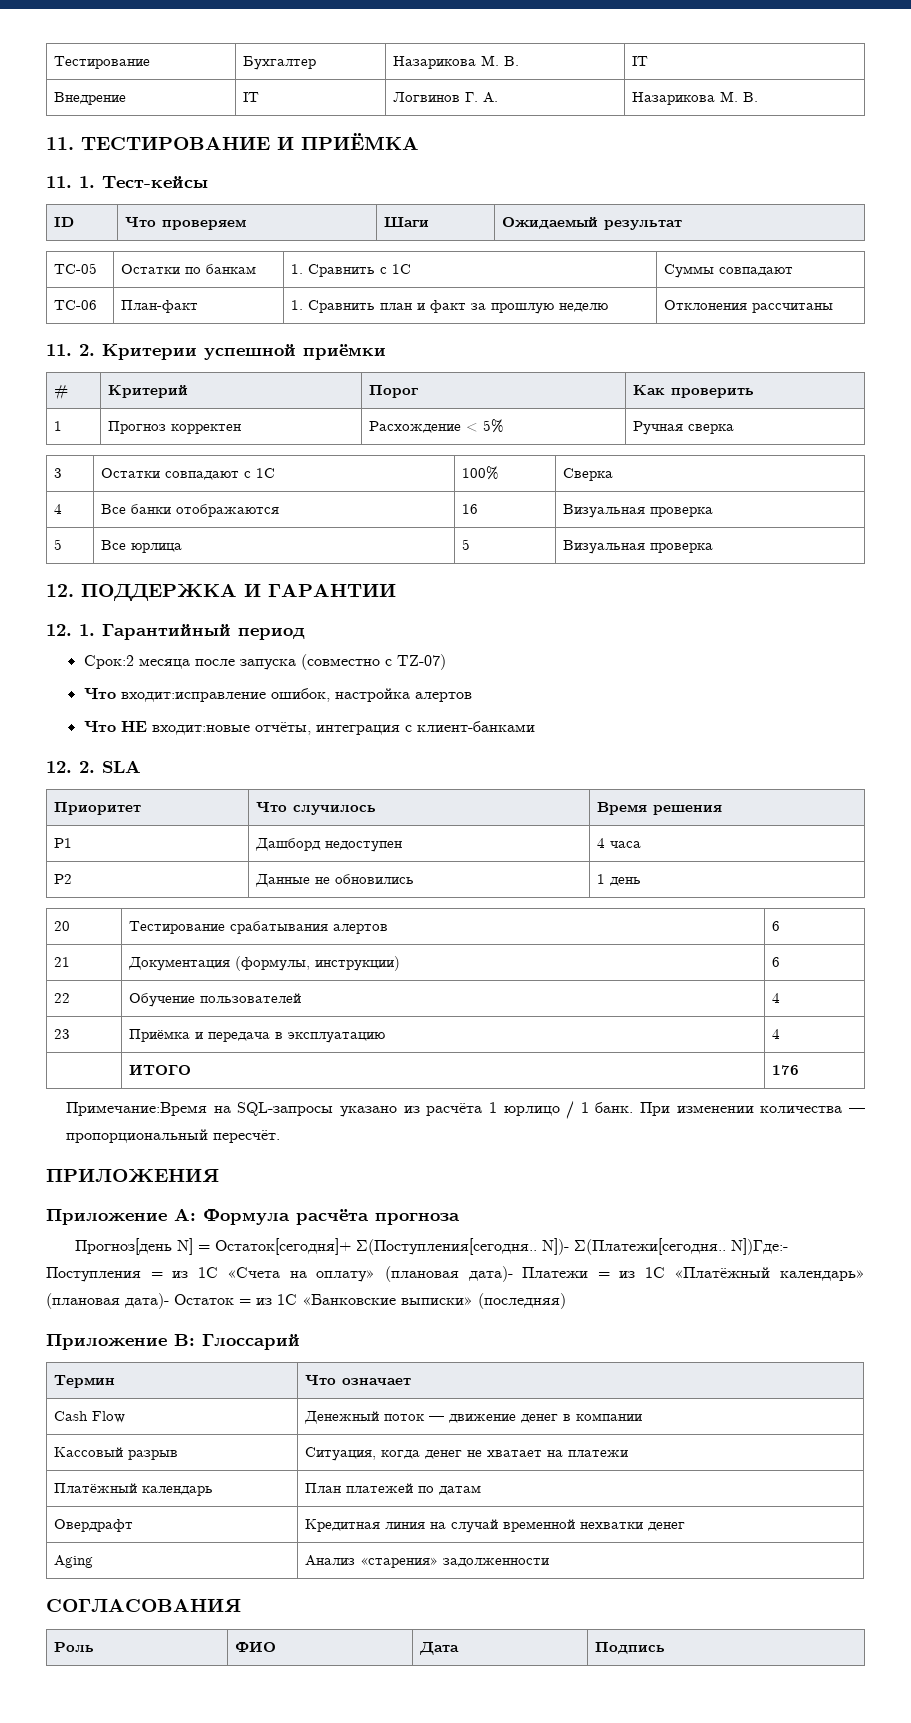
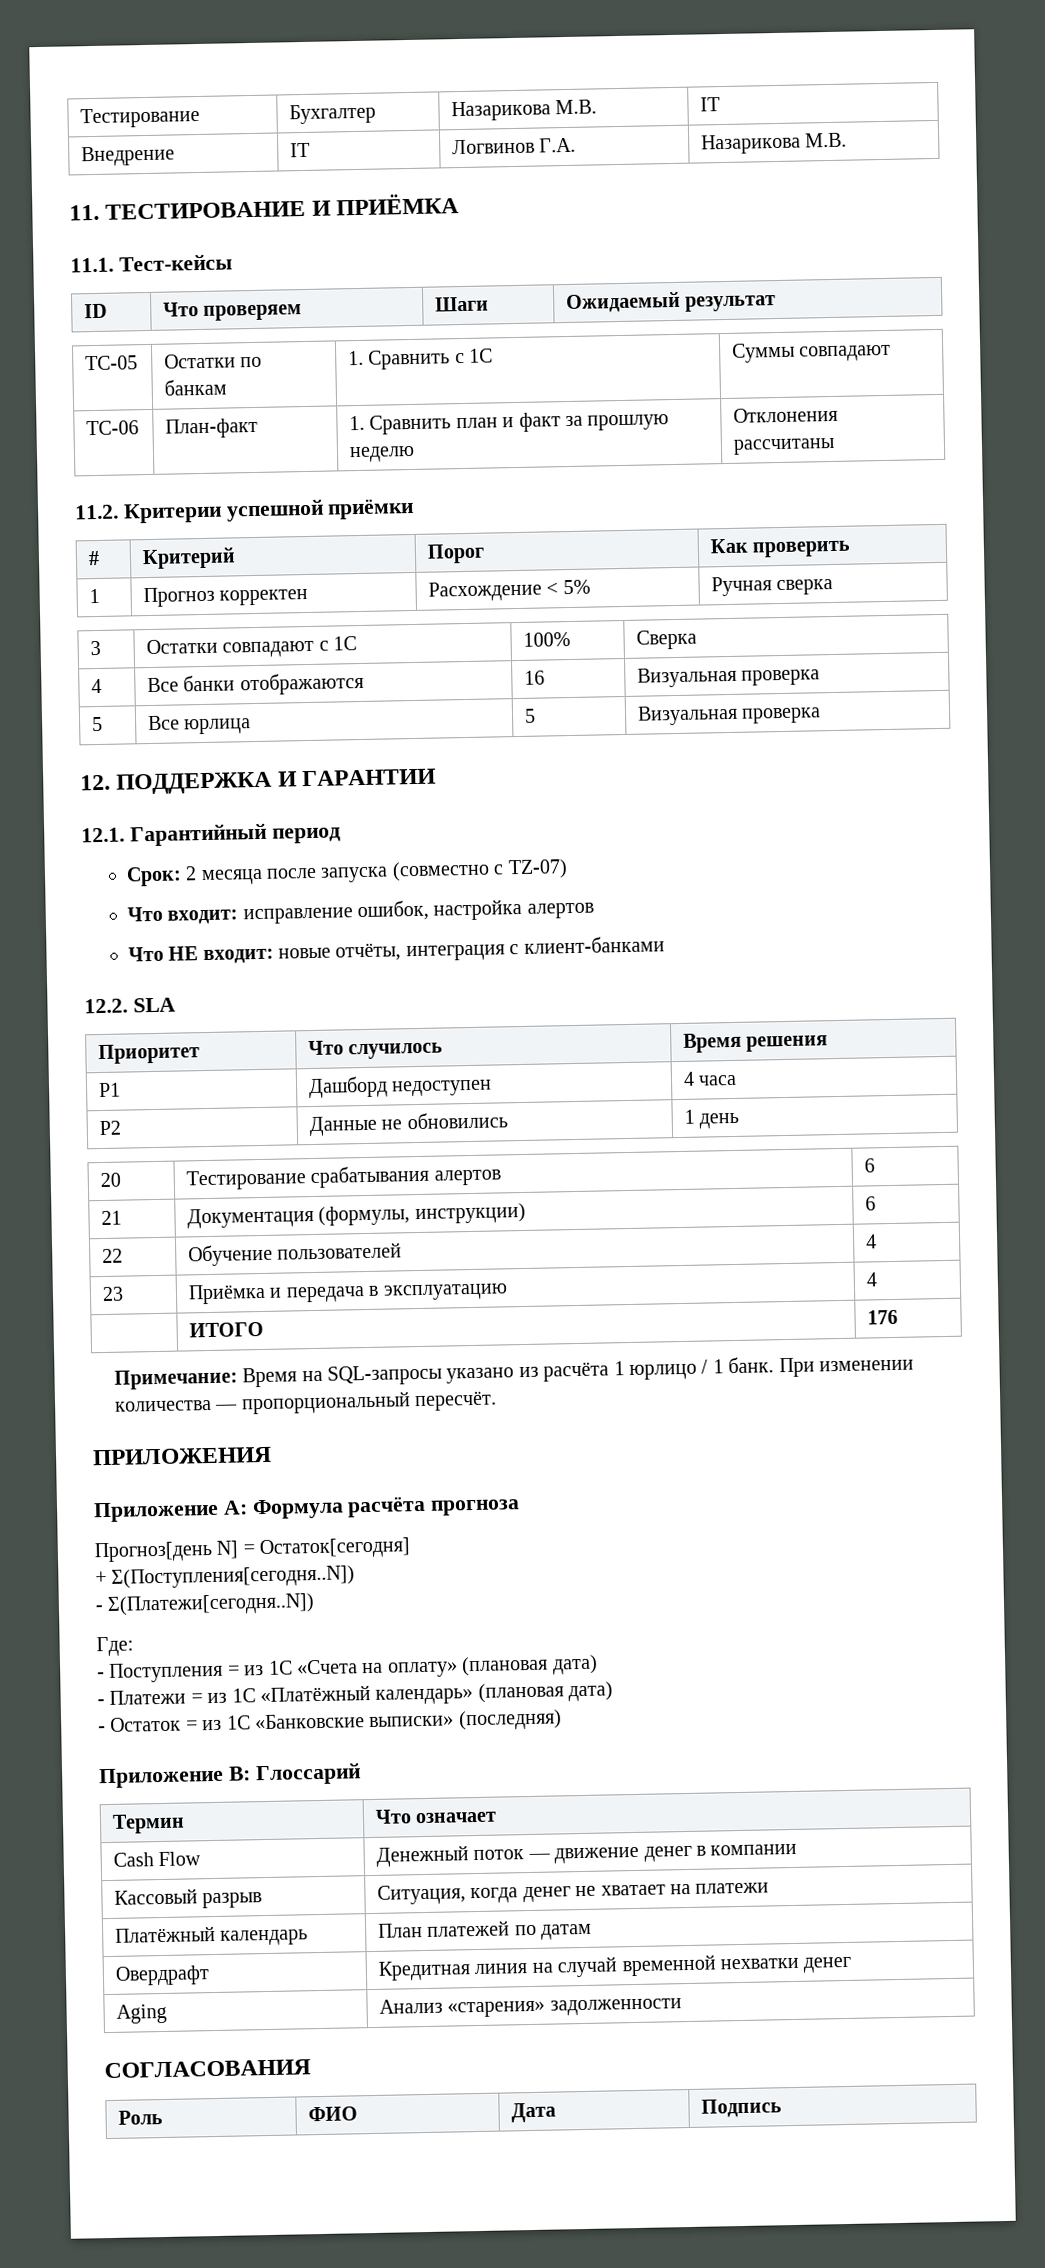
[481,55,520,66] М. В. -> [555,99,598,115] М.В.
[465,92,499,103] [632,91,759,105] Г. А. | Назарикова М. В. -> [539,137,577,153] [701,132,848,155] Г.А. | Назарикова М.В.
[46,176,95,188] 11. 1. -> [70,257,114,273] 11.1.
[46,344,95,356] 11. 2. -> [74,504,119,520] 11.2.
[46,624,95,636] 12. 1. -> [81,827,125,843] 12.1.
[83,655,134,669] Срок:2 -> [125,866,198,887] Срок: 2
[120,692,266,702] входит:исправление -> [167,907,353,925] входит: исправление
[151,725,250,735] входит:новые -> [202,947,331,965] входит: новые
[46,761,95,773] 12. 2. -> [84,998,128,1014] 12.2.
[66,1102,208,1116] Примечание:Время -> [113,1367,298,1390] Примечание: Время
[215,1238,789,1255] Остаток[сегодня]+ Σ(Поступления[сегодня.. N])- Σ(Платежи[сегодня.. N])Где:- -> [259,1537,412,1560] [95,1565,356,1589] [95,1593,316,1616] [96,1636,134,1657] [97,1672,105,1679] Остаток[сегодня] // + Σ(Поступления[сегодня..N]) // - Σ(Платежи[сегодня..N]) // Где: // -
[468,1266,513,1282] дата)- -> [551,1654,598,1675] [97,1699,105,1706] дата) // -
[125,1293,169,1309] дата)- -> [568,1681,614,1702] [98,1726,106,1733] дата) // -

